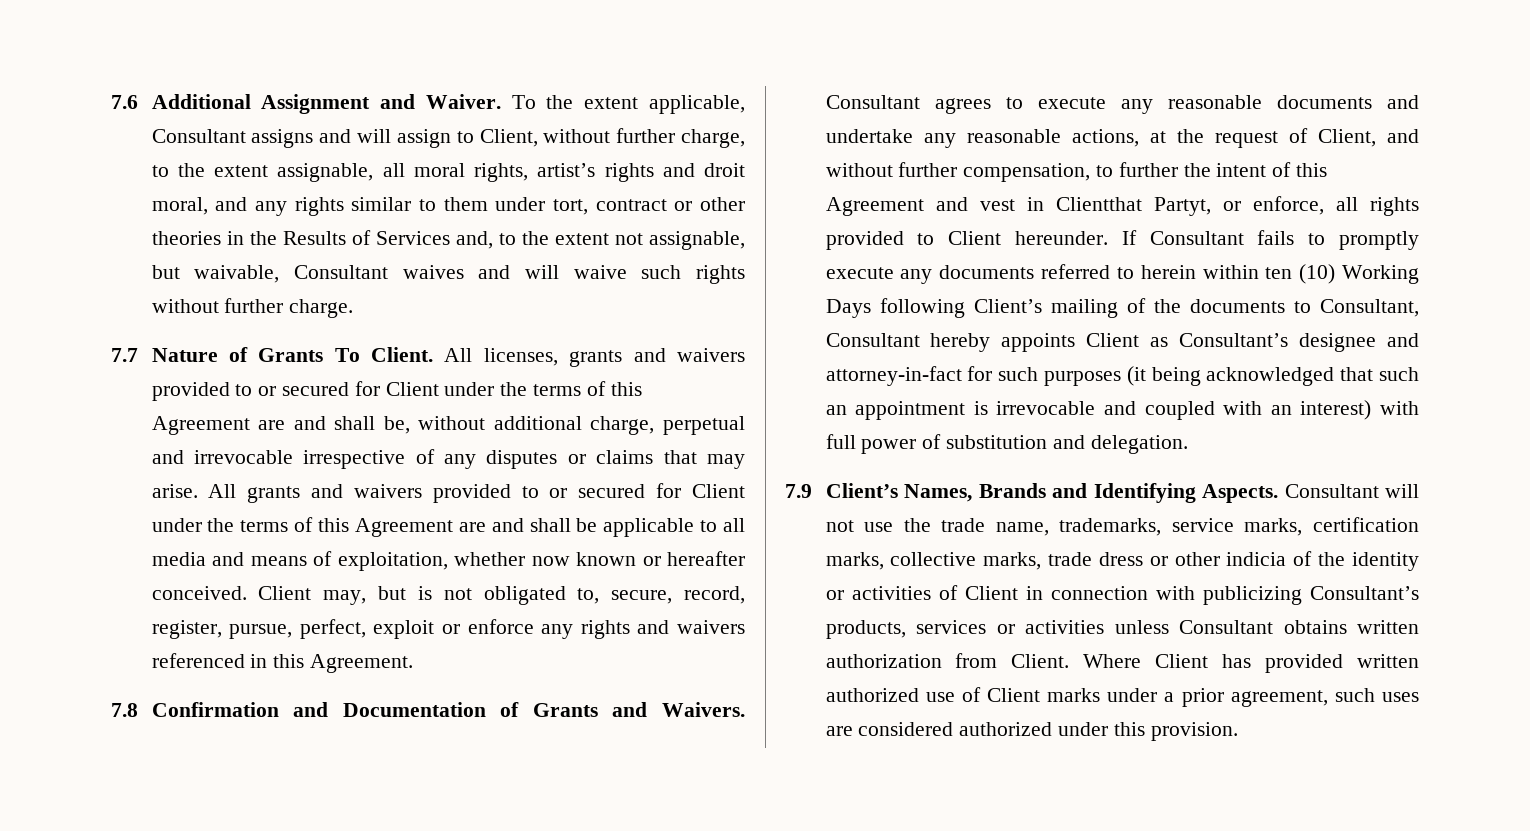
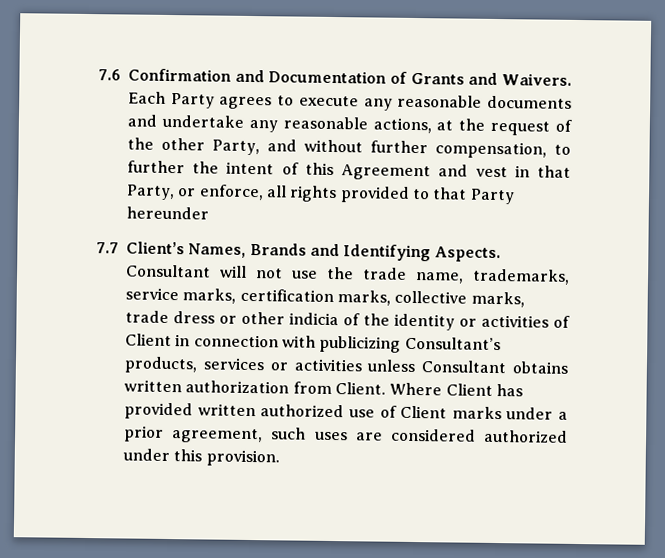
[151,94,745,114] [151,128,746,148] [151,163,746,182] [151,197,745,216] [151,230,745,250] [151,265,745,284] [151,298,354,318] [111,347,745,367] [151,381,642,401] [151,416,745,435] [151,449,746,469] [151,483,745,503] [151,517,745,537] [151,551,745,571] [151,586,746,605] [151,619,745,639] [151,653,413,673] [111,703,138,717] Additional Assignment and Waiver. To the extent applicable, Consultant assigns and will assign to Client, without further charge, to the extent assignable, all moral rights, artist’s rights and droit moral, and any rights similar to them under tort, contract or other theories in the Results of Services and, to the extent not assignable, but waivable, Consultant waives and will waive such rights without further charge. // 7.7 Nature of Grants To Client. All licenses, grants and waivers provided to or secured for Client under the terms of this Agreement are and shall be, without additional charge, perpetual and irrevocable irrespective of any disputes or claims that may arise. All grants and waivers provided to or secured for Client under the terms of this Agreement are and shall be applicable to all media and means of exploitation, whether now known or hereafter conceived. Client may, but is not obligated to, secure, record, register, pursue, perfect, exploit or enforce any rights and waivers referenced in this Agreement. // 7.8 -> (121, 75) none
[825,95,920,109] Consultant -> [128,91,215,109] Each Party
[1317,129,1376,147] Client, -> [127,137,260,156] the other Party,
[1055,197,1211,216] Clientthat Partyt, -> [537,165,571,178] [126,184,175,201] that Party,
[948,230,1419,250] [825,264,1419,284] [825,298,1419,318] [825,333,1419,352] [825,366,1419,386] [825,400,1419,420] [825,434,1188,454] [785,484,812,498] Client hereunder. If Consultant fails to promptly execute any documents referred to herein within ten (10) Working Days following Client’s mailing of the documents to Consultant, Consultant hereby appoints Client as Consultant’s designee and attorney-in-fact for such purposes (it being acknowledged that such an appointment is irrevocable and coupled with an interest) with full power of substitution and delegation. // 7.9 -> [432,187,515,205] [126,206,209,220] [96,242,119,254] that Party hereunder // 7.7

